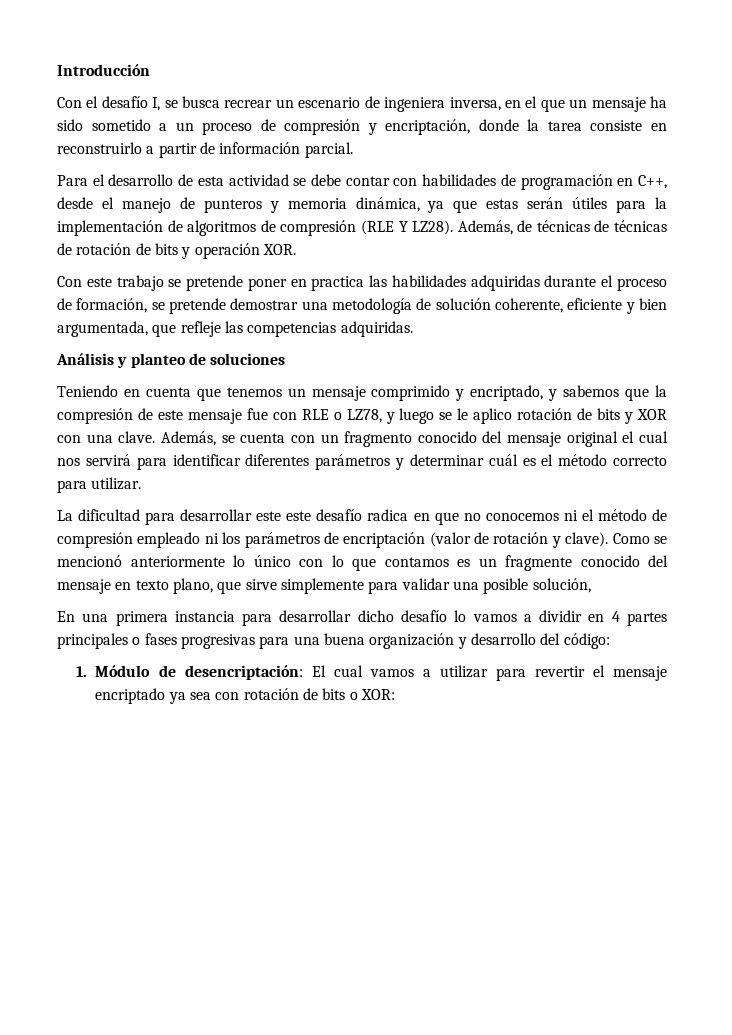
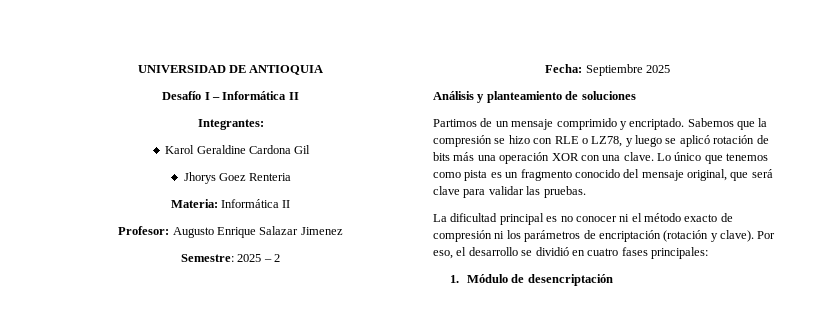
[57,64,150,76] [57,96,668,112] [57,119,668,135] [57,142,353,158] [57,174,667,190] [57,197,668,213] [57,220,667,236] [57,243,296,259] [57,275,667,291] [57,298,667,314] [57,321,413,337] Introducción // Con el desafío I, se busca recrear un escenario de ingeniera inversa, en el que un mensaje ha sido sometido a un proceso de compresión y encriptación, donde la tarea consiste en reconstruirlo a partir de información parcial. // Para el desarrollo de esta actividad se debe contar con habilidades de programación en C++, desde el manejo de punteros y memoria dinámica, ya que estas serán útiles para la implementación de algoritmos de compresión (RLE Y LZ28). Además, de técnicas de técnicas de rotación de bits y operación XOR. // Con este trabajo se pretende poner en practica las habilidades adquiridas durante el proceso de formación, se pretende demostrar una metodología de solución coherente, eficiente y bien argumentada, que refleje las competencias adquiridas. -> [137,65,324,75] [162,91,299,100] [197,119,264,130] [165,145,311,154] [183,172,292,184] [170,199,291,208] [118,226,343,238] [180,254,281,262] [545,64,670,76] UNIVERSIDAD DE ANTIOQUIA // Desafío I – Informática II // Integrantes: // Karol Geraldine Cardona Gil // Jhorys Goez Renteria // Materia: Informática II // Profesor: Augusto Enrique Salazar Jimenez // Semestre: 2025 – 2 // Fecha: Septiembre 2025
[130,353,186,368] planteo -> [486,91,562,103] planteamiento
[57,385,667,401] [57,408,268,424] Teniendo en cuenta que tenemos un mensaje comprimido y encriptado, y sabemos que la compresión de este mensaje fue -> [433,118,768,130] [433,135,530,147] Partimos de un mensaje comprimido y encriptado. Sabemos que la compresión se hizo
[457,408,634,424] le aplico rotación de bits y -> [679,135,769,147] [433,152,550,164] aplicó rotación de bits más una operación
[160,431,315,446] Además, se cuenta con -> [657,152,769,164] [433,170,502,181] Lo único que tenemos como pista es
[566,431,668,447] [57,454,667,470] [57,477,142,493] [57,509,559,525] original el cual nos servirá para identificar diferentes parámetros y determinar cuál es el método correcto para utilizar. // La dificultad para desarrollar este este desafío radica en que no conocemos -> [687,169,773,181] [433,186,586,198] [433,213,617,225] original, que será clave para validar las pruebas. // La dificultad principal es no conocer
[652,509,668,521] [57,532,201,548] de compresión empleado -> [684,213,733,222] [433,230,492,242] exacto de compresión
[429,532,668,548] [57,555,668,571] [57,578,591,594] [57,610,668,626] [57,633,610,649] [76,665,667,681] [95,688,396,704] (valor de rotación y clave). Como se mencionó anteriormente lo único con lo que contamos es un fragmente conocido del mensaje en texto plano, que sirve simplemente para validar una posible solución, // En una primera instancia para desarrollar dicho desafío lo vamos a dividir en 4 partes principales o fases progresivas para una buena organización y desarrollo del código: // 1. Módulo de desencriptación: El cual vamos a utilizar para revertir el mensaje encriptado ya sea con rotación de bits o XOR: -> [663,230,776,242] [433,247,708,259] [449,274,613,286] (rotación y clave). Por eso, el desarrollo se dividió en cuatro fases principales: // 1. Módulo de desencriptación

